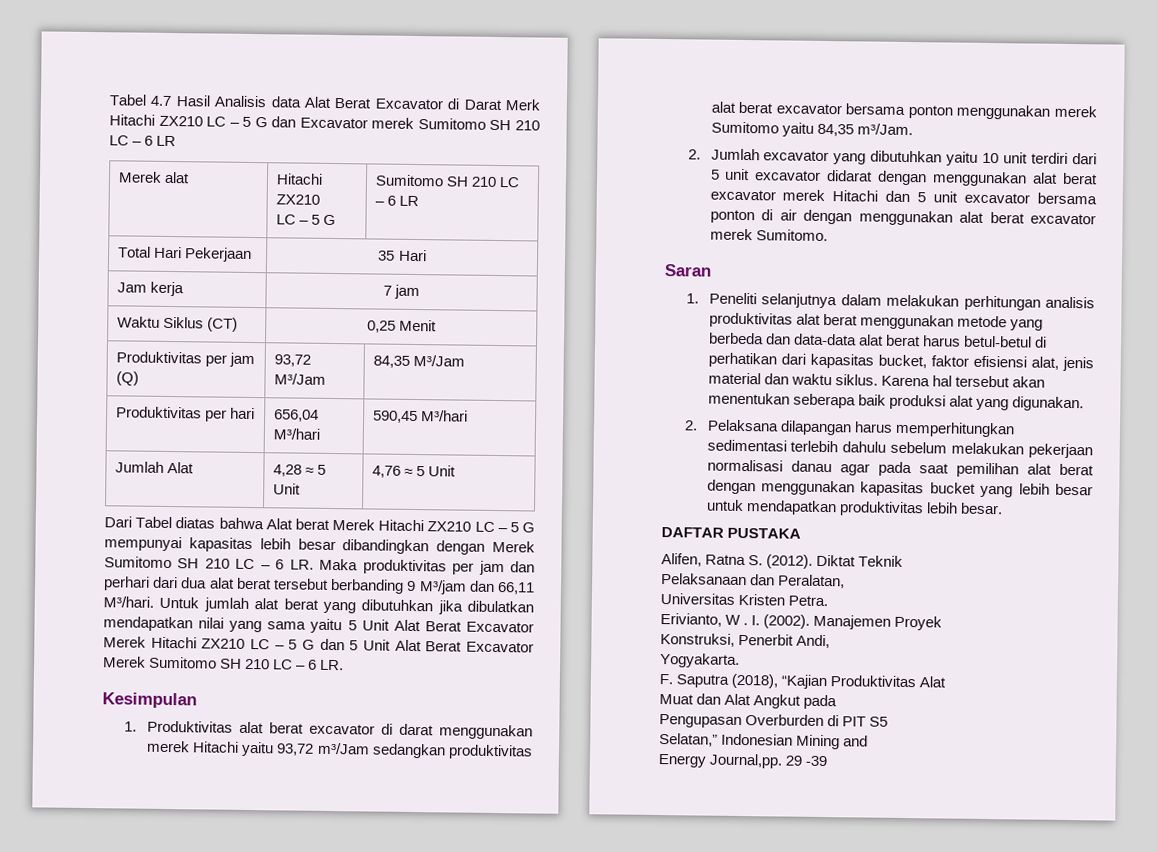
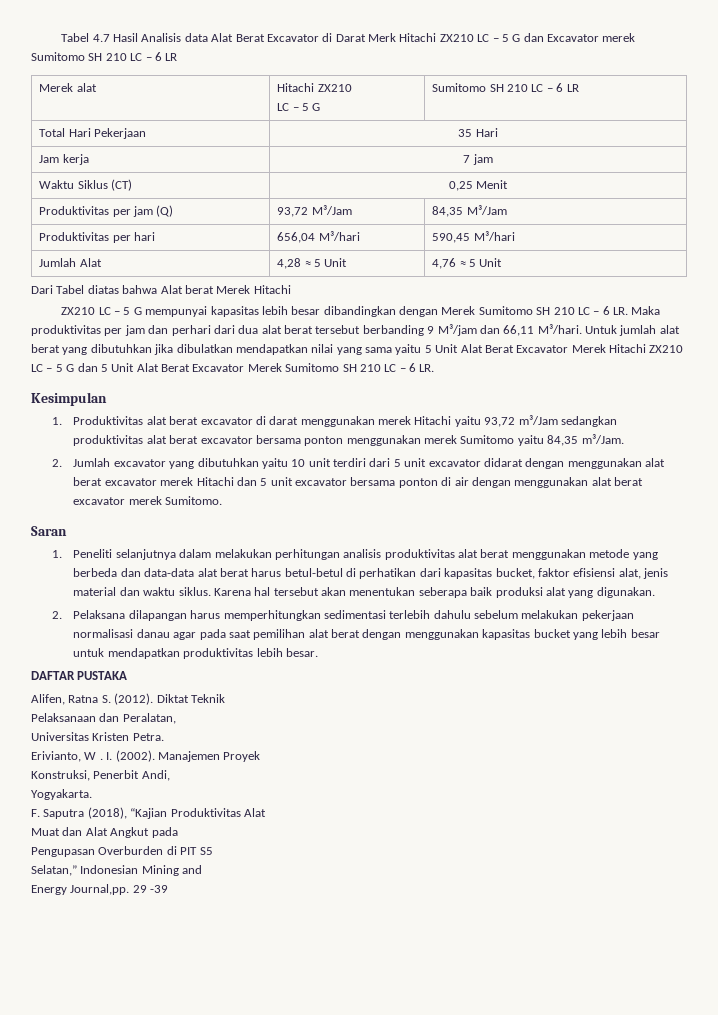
(425, 525) none -> (291, 289) //

